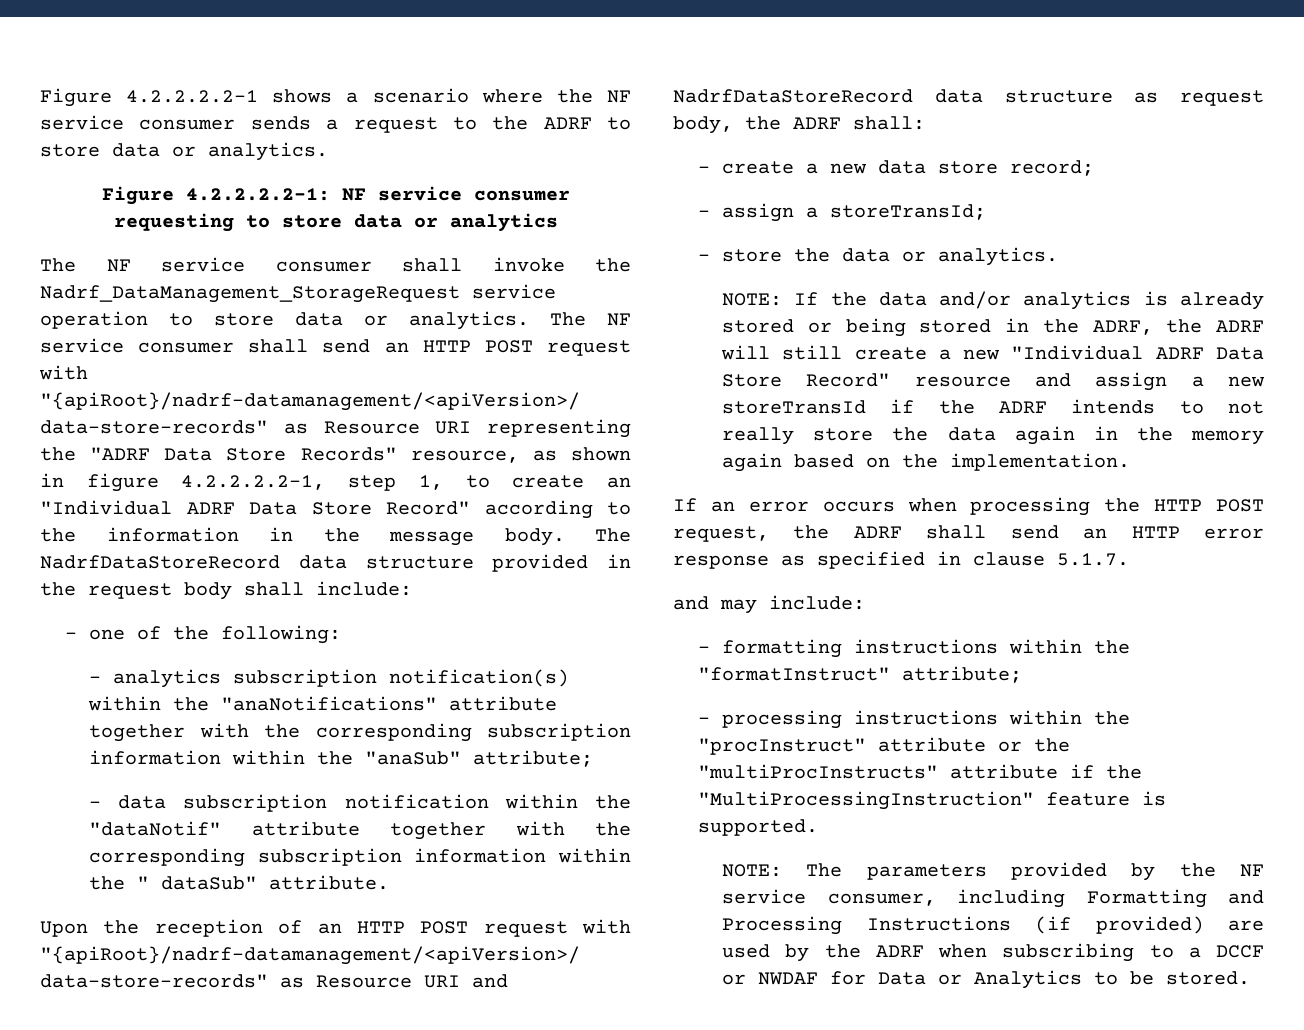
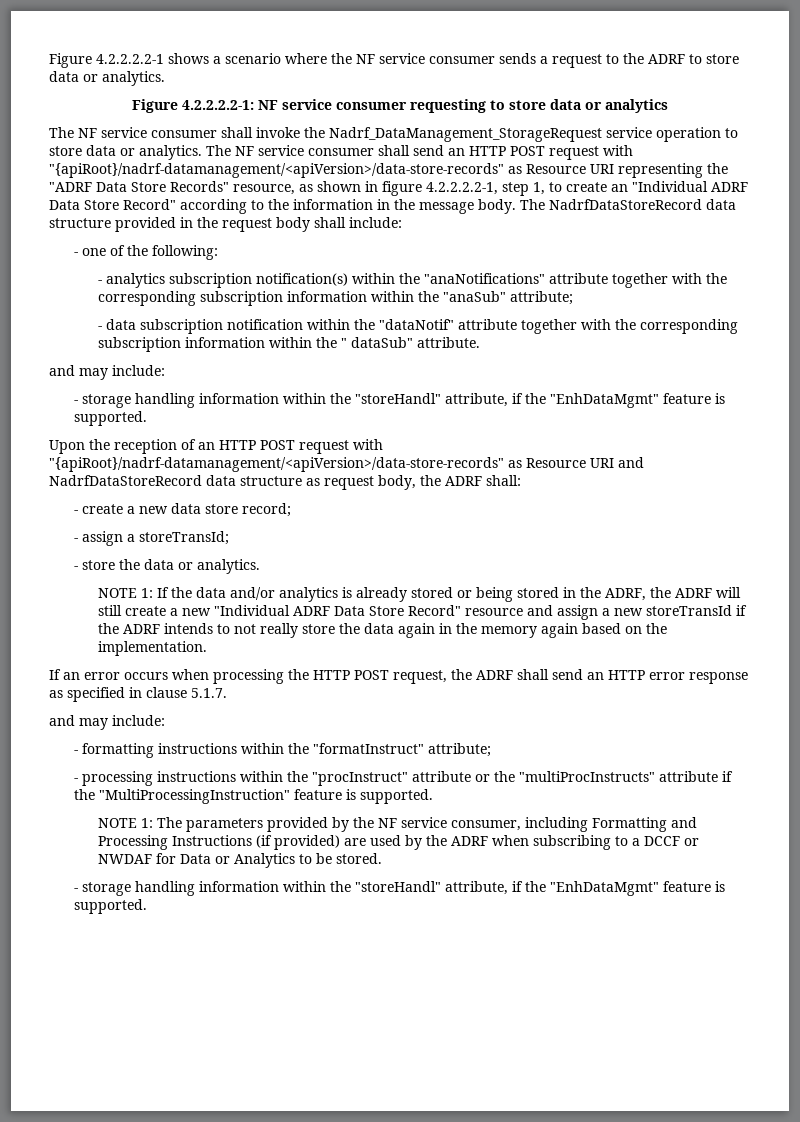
(390, 882) none -> [49,365,165,380] [73,393,725,408] [73,411,147,426] // and may include: // - storage handling information within the "storeHandl" attribute, if the "EnhDataMgmt" feature is supported.
[722,293,783,306] NOTE: -> [98,588,154,598] NOTE 1:
[722,864,783,877] NOTE: -> [98,818,154,828] NOTE 1:
(1251, 978) none -> [73,881,725,896] [73,899,147,914] // - storage handling information within the "storeHandl" attribute, if the "EnhDataMgmt" feature is supported.

